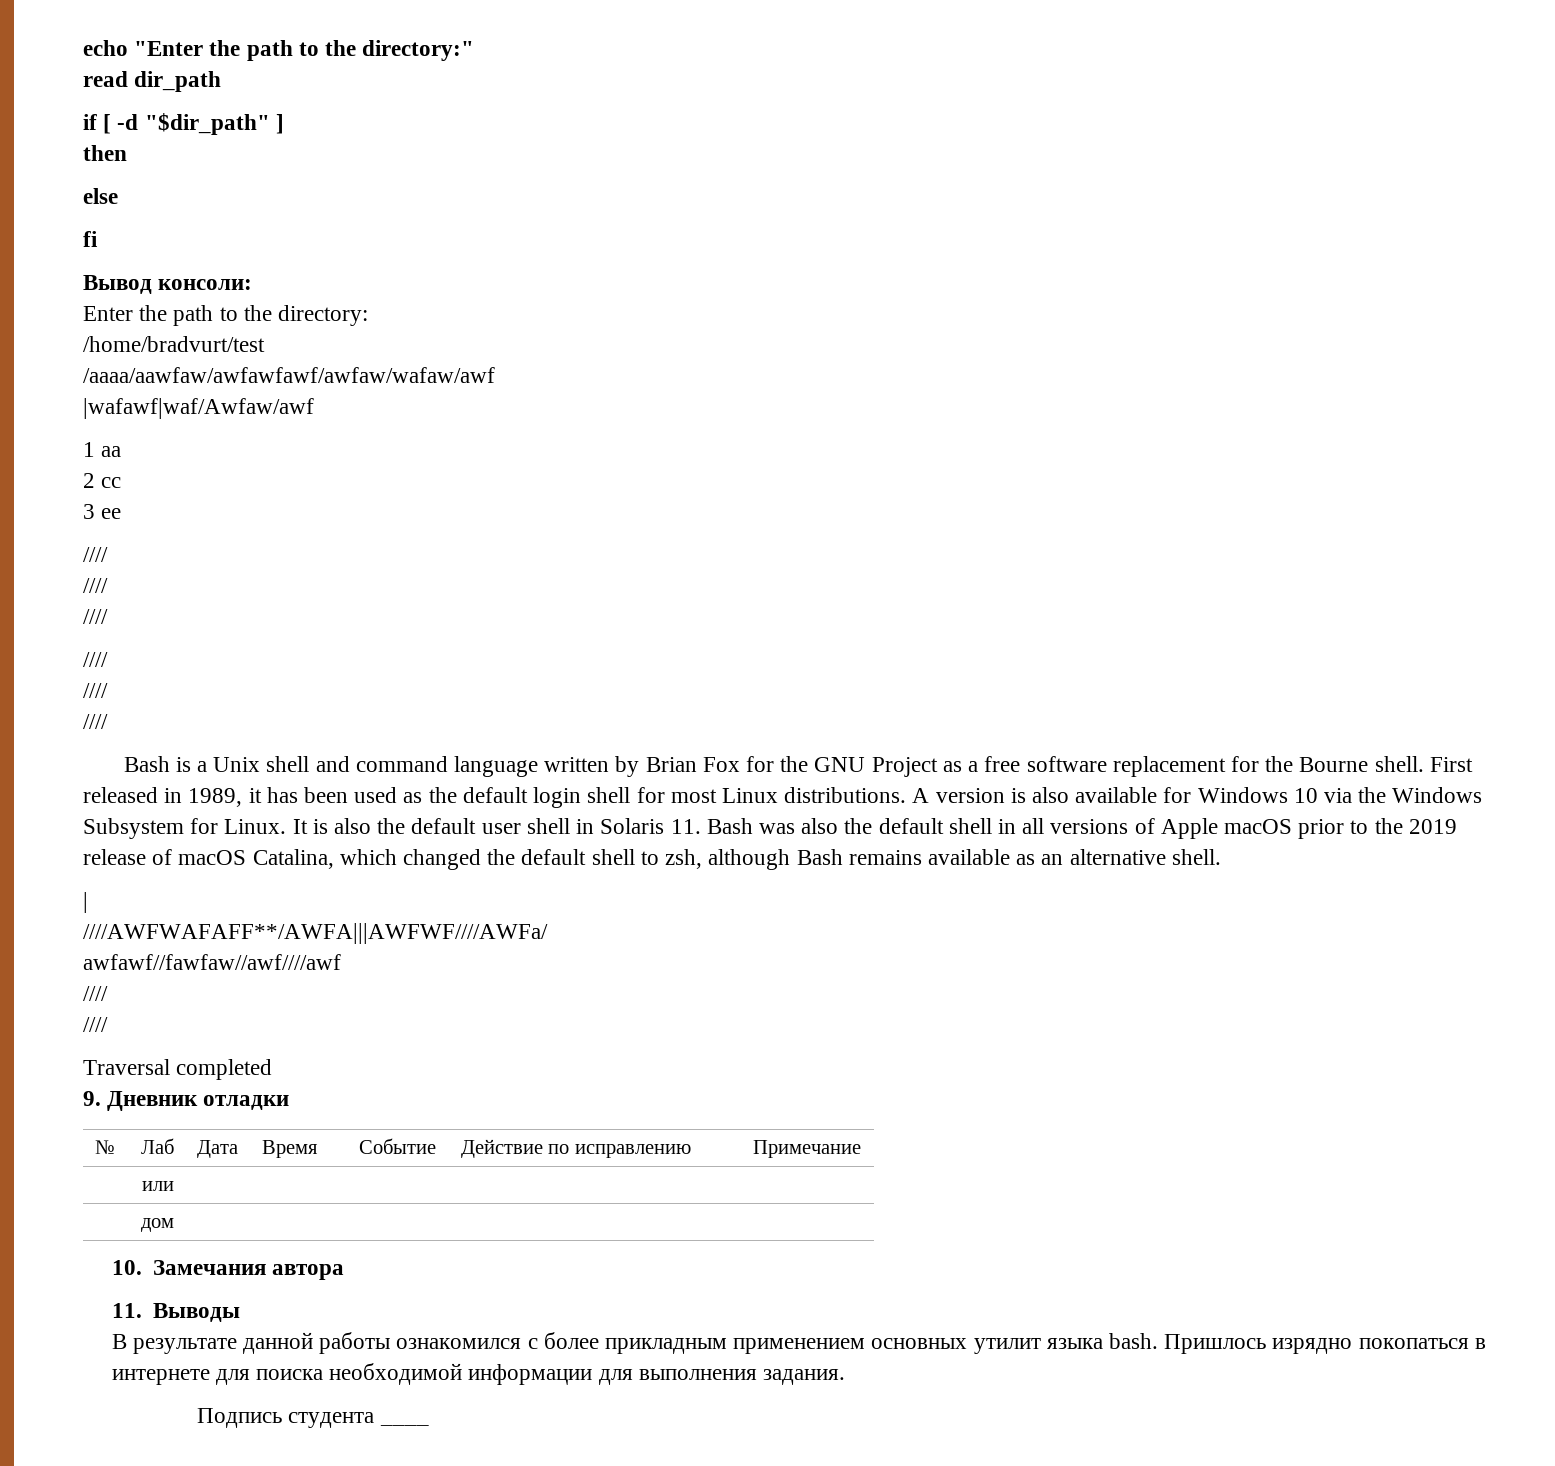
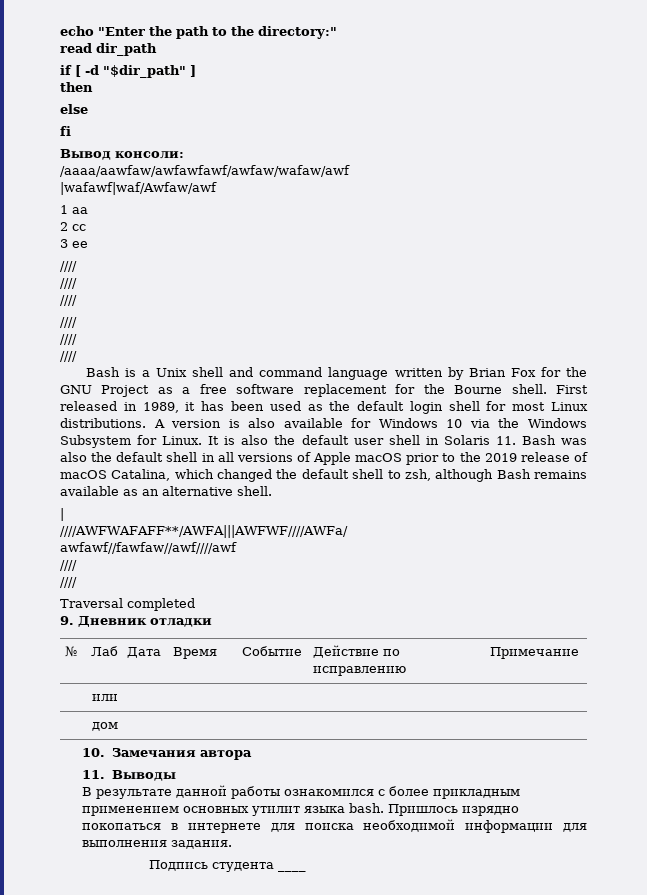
[83,305,369,326] [83,336,265,352] // Enter the path to the directory: // /home/bradvurt/test -> (184, 155) none

